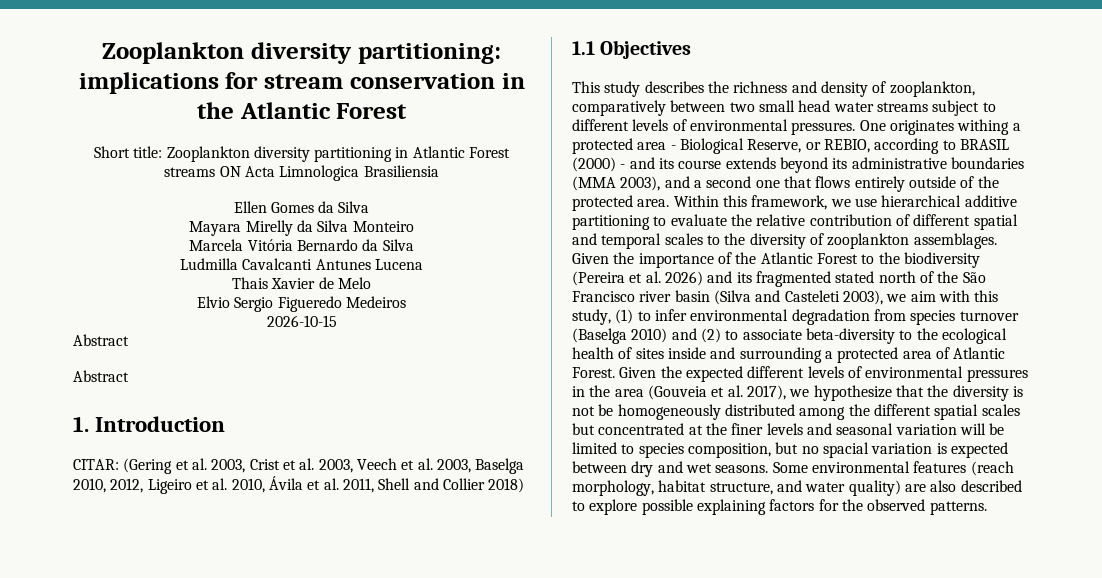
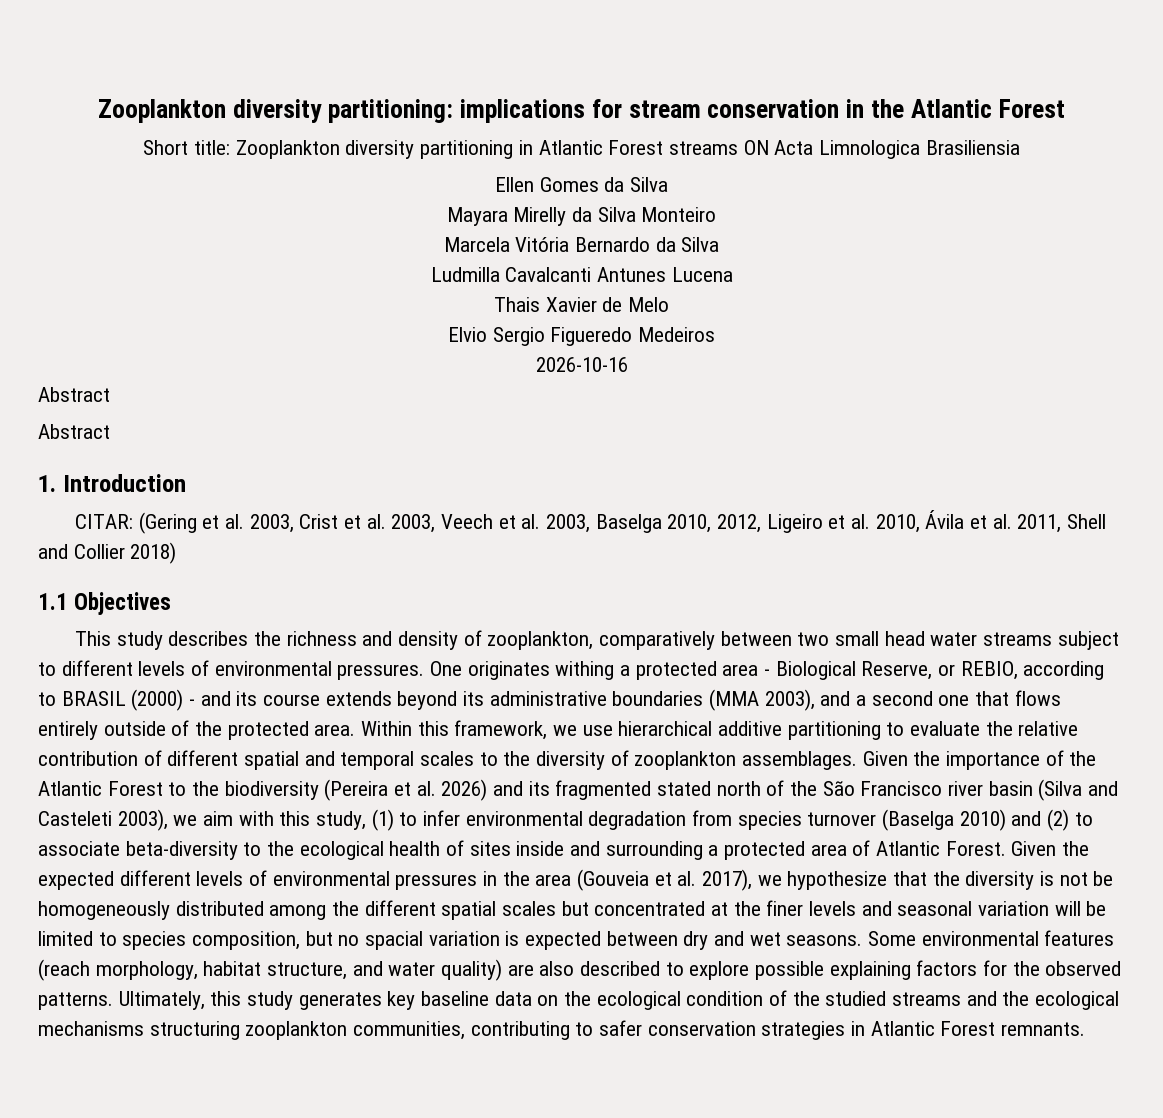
[266,315,337,327] 2026-10-15 -> [535,357,628,372] 2026-10-16
(987, 508) none -> [118,990,1120,1010] [38,1020,1086,1040] Ultimately, this study generates key baseline data on the ecological condition of the studied streams and the ecological mechanisms structuring zooplankton communities, contributing to safer conservation strategies in Atlantic Forest remnants.

